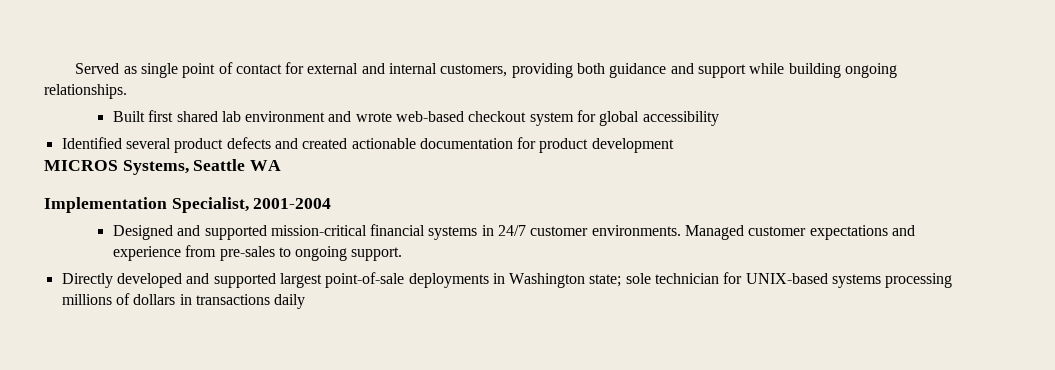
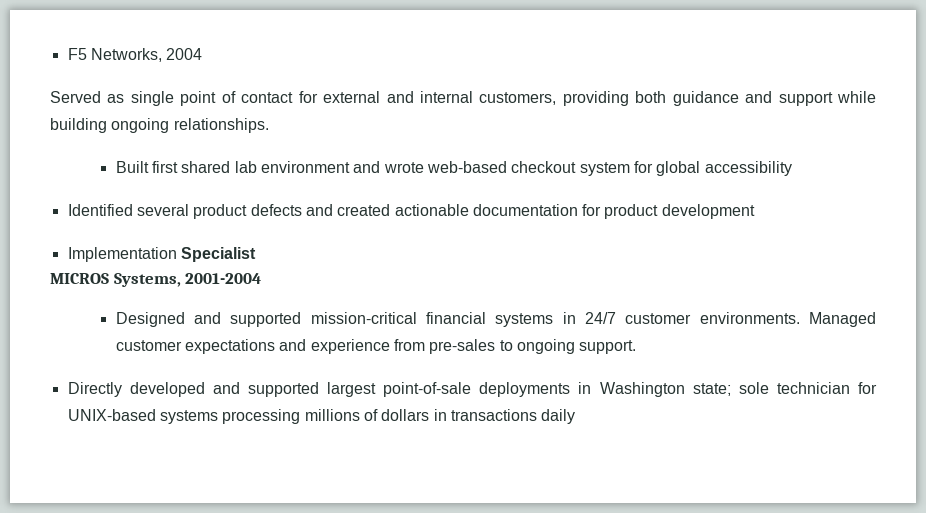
(75, 68) none -> [67,48,203,62] F5 Networks, 2004 //
(674, 145) none -> [67,247,256,262] // Implementation Specialist
[193,159,282,171] [44,197,249,213] Seattle WA // Implementation Specialist, -> (181, 280) none

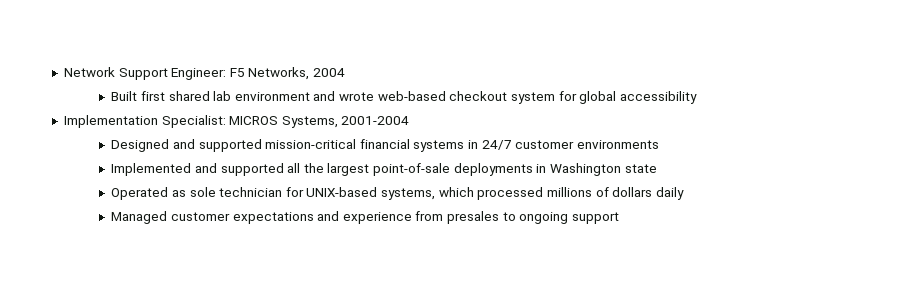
(67, 54) none -> [63,67,227,80] Network Support Engineer:
[50,91,876,106] [50,118,269,133] // Served as single point of contact for external and internal customers, providing both guidance and support while building ongoing relationships. -> (346, 72) none
[67,204,755,219] // Identified several product defects and created actionable documentation for product development -> (697, 97) none
[180,247,256,262] Specialist // -> [161,115,226,128] Specialist:
[699,312,800,324] environments. -> [577,140,660,149] [111,163,657,176] [111,187,684,200] environments // Implemented and supported all the largest point-of-sale deployments in Washington state // Operated as sole technician for UNIX-based systems, which processed millions of dollars daily //
[429,339,496,354] pre-sales -> [447,211,500,224] presales
[579,340,637,354] [67,382,878,397] [67,409,576,424] support. // Directly developed and supported largest point-of-sale deployments in Washington state; sole technician for UNIX-based systems processing millions of dollars in transactions daily -> [572,212,620,224] support

